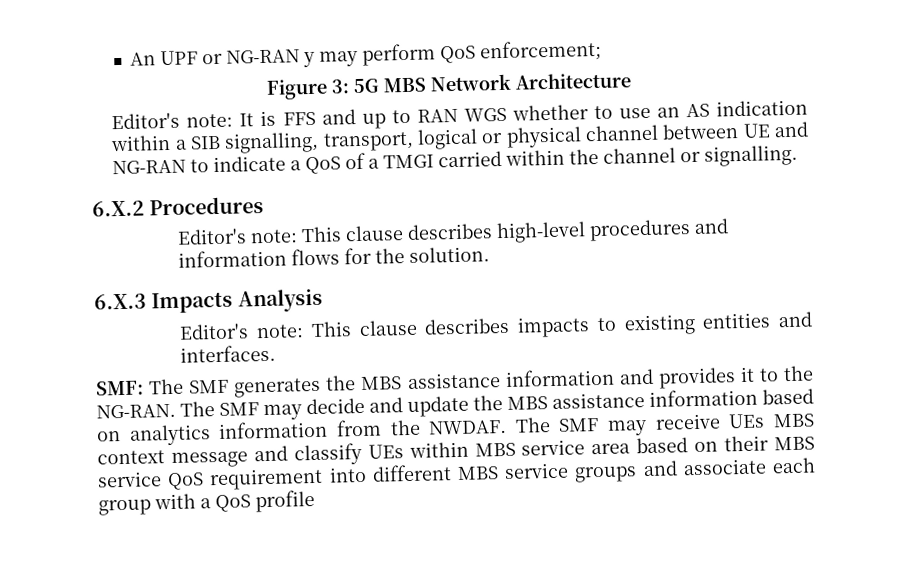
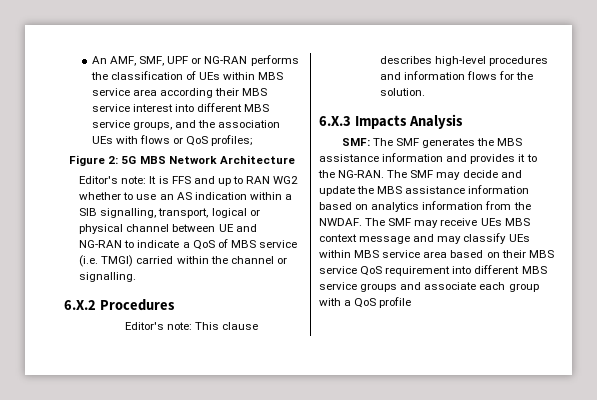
(157, 59) none -> [109,56,165,66] AMF, SMF,
[303,39,603,68] y may perform QoS enforcement; -> [250,55,299,66] [90,71,284,80] [91,88,268,98] [91,103,270,112] [91,120,281,130] [91,135,254,146] performs the classification of UEs within MBS service area according their MBS service interest into different MBS service groups, and the association UEs with flows or QoS profiles;
[330,79,350,94] 3: -> [108,156,119,164] 2:
[463,107,507,122] WGS -> [273,176,299,184] WG2
[368,154,435,169] a TMGI -> [230,240,297,248] [79,255,134,267] MBS service (i.e. TMGI)
[179,311,814,340] [180,344,277,363] // Editor's note: This clause describes impacts to existing entities and interfaces. -> (463, 121) none
(288, 453) none -> [437,236,462,244] may

